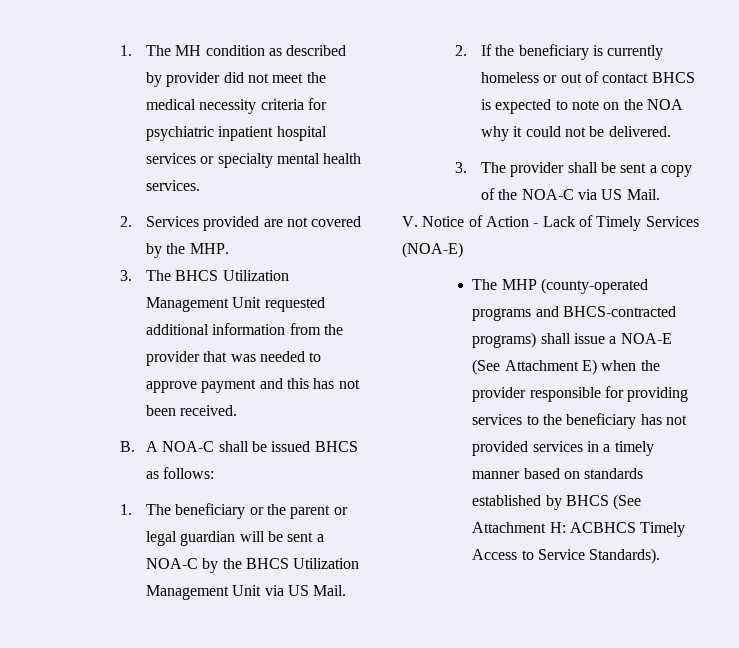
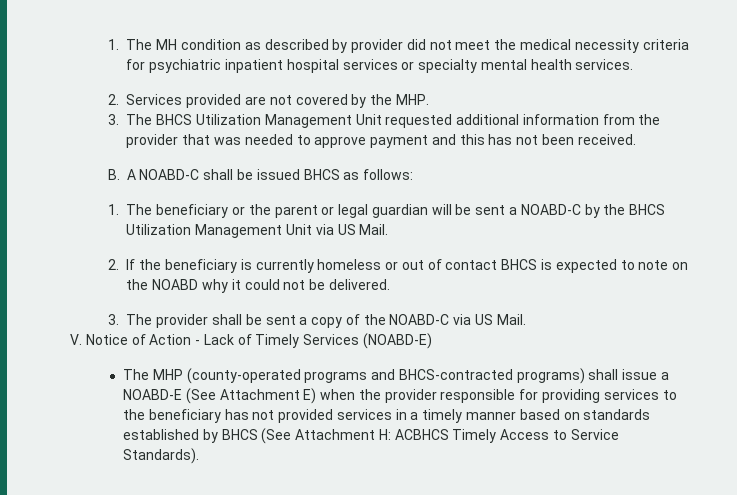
[162,441,215,452] NOA-C -> [139,169,200,180] NOABD-C
[145,558,198,569] NOA-C -> [520,204,581,215] NOABD-C
[646,99,683,110] NOA -> [152,279,199,290] NOABD
[521,189,574,200] NOA-C -> [389,314,450,325] NOABD-C
[402,242,463,258] (NOA-E) -> [363,333,433,349] (NOABD-E)
[620,333,672,344] NOA-E -> [123,389,183,400] NOABD-E

